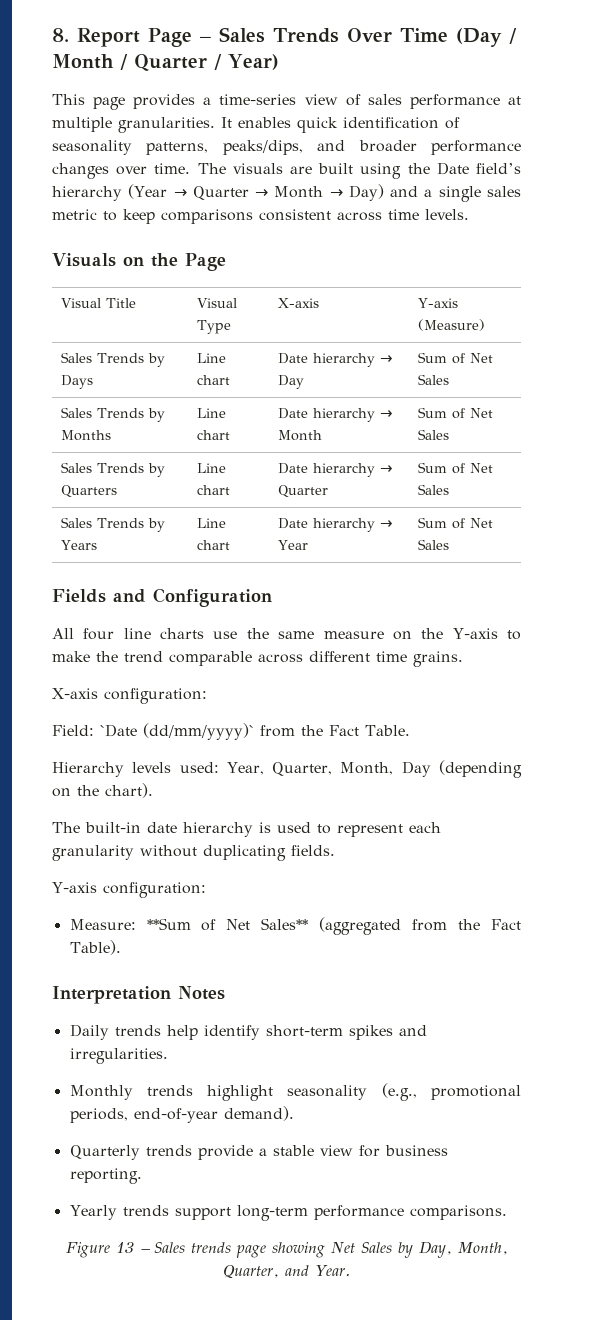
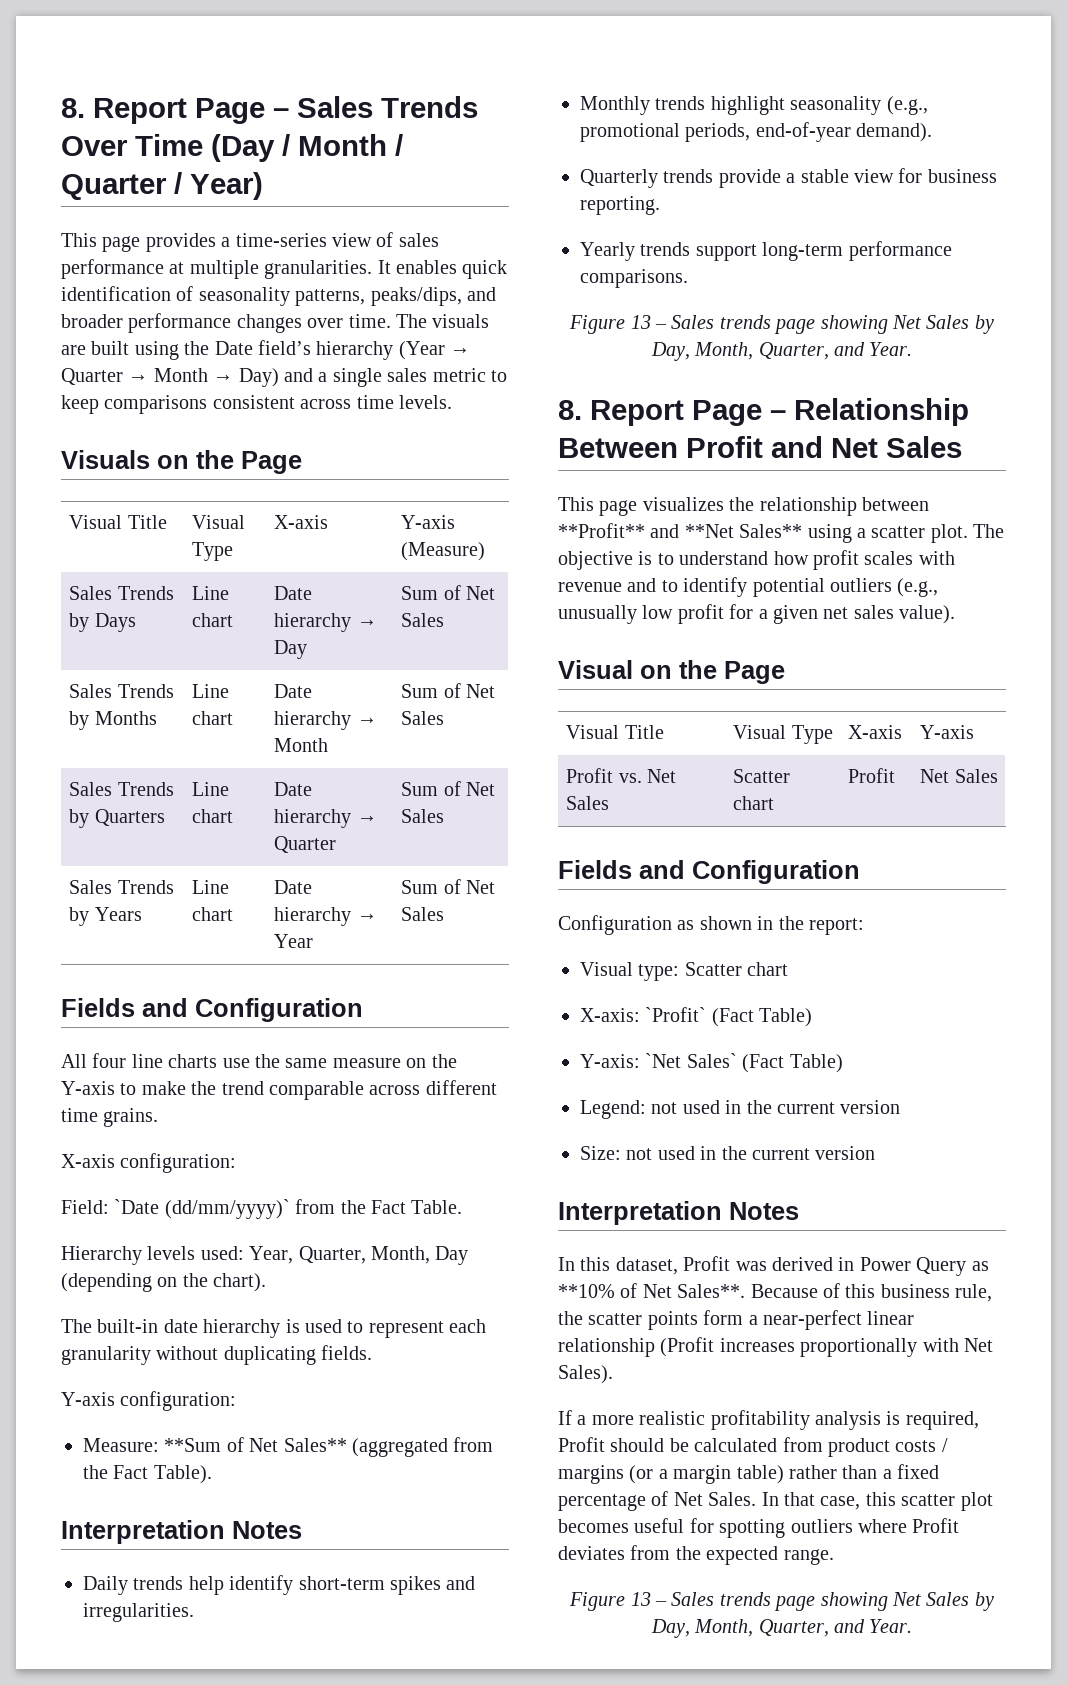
(351, 1270) none -> [558,398,969,426] [558,436,962,458] [558,497,929,516] [558,523,1005,543] [558,550,955,570] [558,577,939,597] [558,604,956,624] [558,660,785,684] [566,725,664,739] [733,725,833,744] [848,725,903,739] [920,725,975,739] [566,768,676,783] [566,796,610,810] [733,769,791,783] [733,796,775,810] [848,768,896,783] [920,769,998,783] [558,860,860,884] [558,915,864,935] [580,962,789,981] [580,1007,813,1027] [580,1053,843,1073] [580,1100,901,1119] [580,1146,876,1160] [558,1201,799,1225] [558,1256,989,1276] [558,1283,993,1302] [558,1310,915,1330] [558,1337,993,1357] [558,1365,613,1384] [558,1410,979,1430] [558,1437,948,1457] [558,1464,940,1484] [558,1491,993,1511] [558,1518,960,1538] [558,1545,834,1565] [569,1592,994,1611] [650,1619,913,1638] // 8. Report Page – Relationship Between Profit and Net Sales // This page visualizes the relationship between **Profit** and **Net Sales** using a scatter plot. The objective is to understand how profit scales with revenue and to identify potential outliers (e.g., unusually low profit for a given net sales value). // Visual on the Page // Visual Title | Visual Type | X-axis | Y-axis // Profit vs. Net Sales | Scatter chart | Profit | Net Sales // Fields and Configuration // Configuration as shown in the report: // Visual type: Scatter chart // X-axis: `Profit` (Fact Table) // Y-axis: `Net Sales` (Fact Table) // Legend: not used in the current version // Size: not used in the current version // Interpretation Notes // In this dataset, Profit was derived in Power Query as **10% of Net Sales**. Because of this business rule, the scatter points form a near-perfect linear relationship (Profit increases proportionally with Net Sales). // If a more realistic profitability analysis is required, Profit should be calculated from product costs / margins (or a margin table) rather than a fixed percentage of Net Sales. In that case, this scatter plot becomes useful for spotting outliers where Profit deviates from the expected range. // Figure 13 – Sales trends page showing Net Sales by Day, Month, Quarter, and Year.

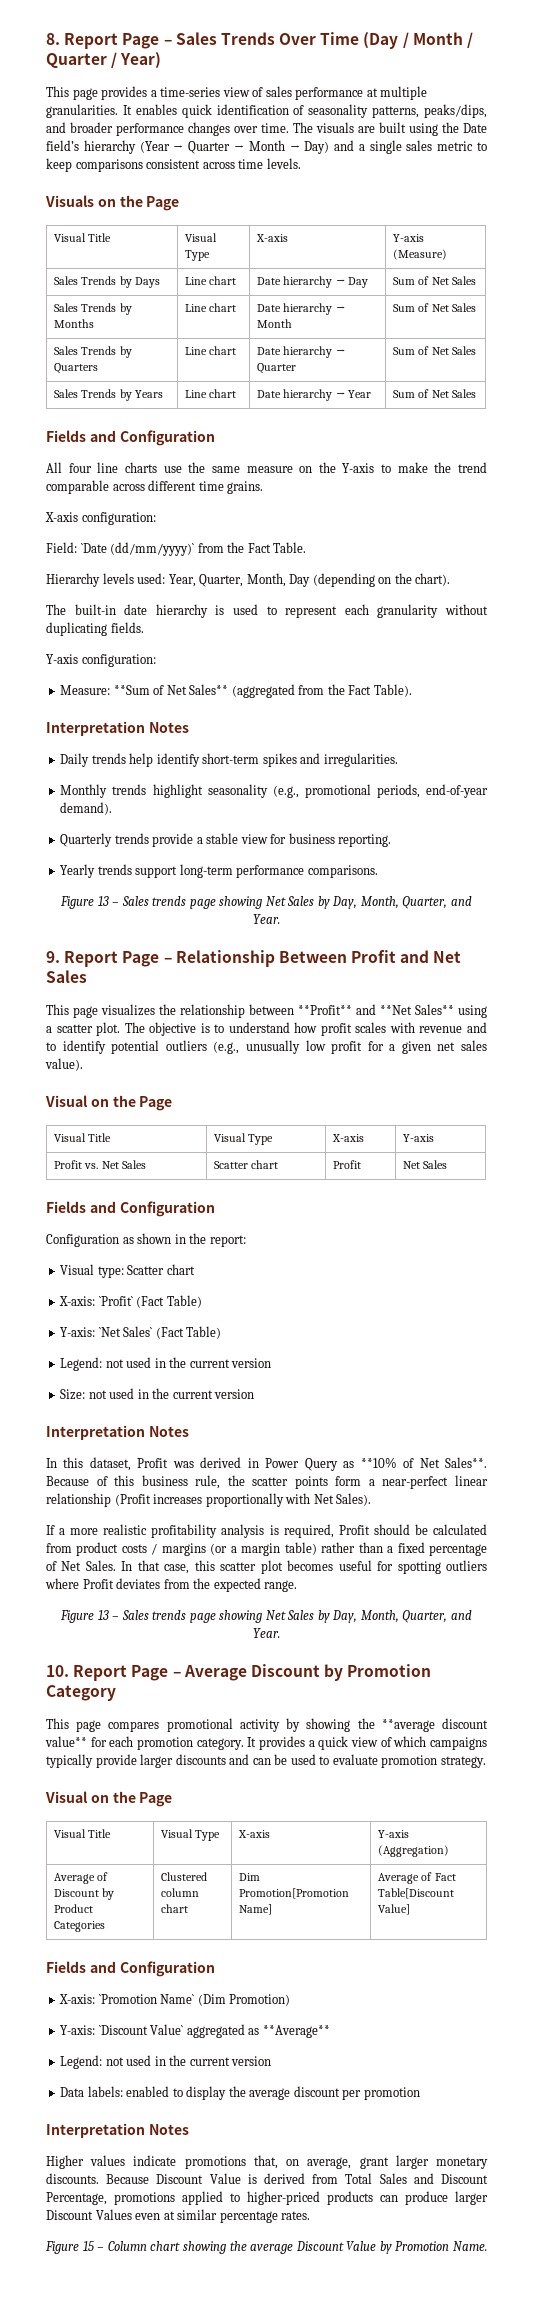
[558,400,582,420] 8. -> [46,951,60,963] 9.
(913, 1626) none -> [46,1664,432,1681] [46,1685,116,1701] [46,1718,489,1732] [45,1736,488,1750] [46,1754,486,1768] [45,1791,173,1807] [54,1829,112,1838] [161,1829,221,1841] [238,1830,271,1838] [378,1830,410,1838] [378,1845,450,1857] [54,1872,109,1884] [54,1888,115,1900] [54,1904,94,1913] [54,1921,106,1932] [161,1872,208,1881] [161,1888,200,1897] [161,1904,189,1913] [239,1873,261,1881] [239,1888,350,1899] [239,1904,273,1915] [378,1872,456,1884] [378,1888,455,1899] [378,1904,411,1915] [46,1961,215,1977] [59,1994,291,2006] [60,2024,330,2038] [60,2055,272,2069] [60,2086,420,2100] [46,2123,189,2138] [46,2155,489,2169] [46,2173,488,2184] [46,2191,488,2205] [46,2209,311,2223] [45,2241,487,2254] // 10. Report Page – Average Discount by Promotion Category // This page compares promotional activity by showing the **average discount value** for each promotion category. It provides a quick view of which campaigns typically provide larger discounts and can be used to evaluate promotion strategy. // Visual on the Page // Visual Title | Visual Type | X-axis | Y-axis (Aggregation) // Average of Discount by Product Categories | Clustered column chart | Dim Promotion[Promotion Name] | Average of Fact Table[Discount Value] // Fields and Configuration // X-axis: `Promotion Name` (Dim Promotion) // Y-axis: `Discount Value` aggregated as **Average** // Legend: not used in the current version // Data labels: enabled to display the average discount per promotion // Interpretation Notes // Higher values indicate promotions that, on average, grant larger monetary discounts. Because Discount Value is derived from Total Sales and Discount Percentage, promotions applied to higher-priced products can produce larger Discount Values even at similar percentage rates. // Figure 15 – Column chart showing the average Discount Value by Promotion Name.

